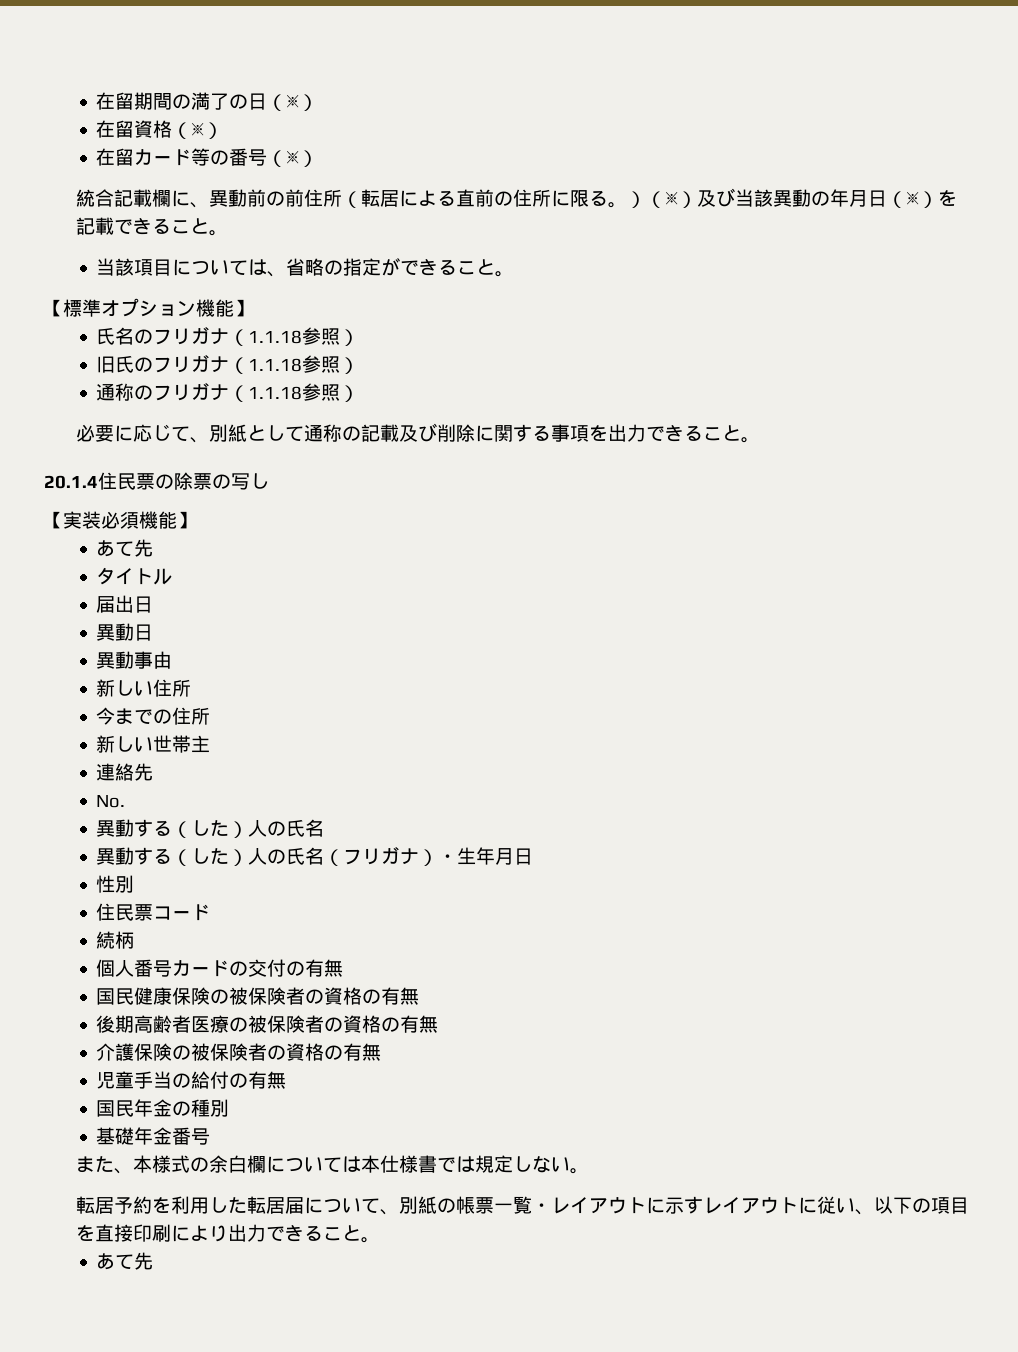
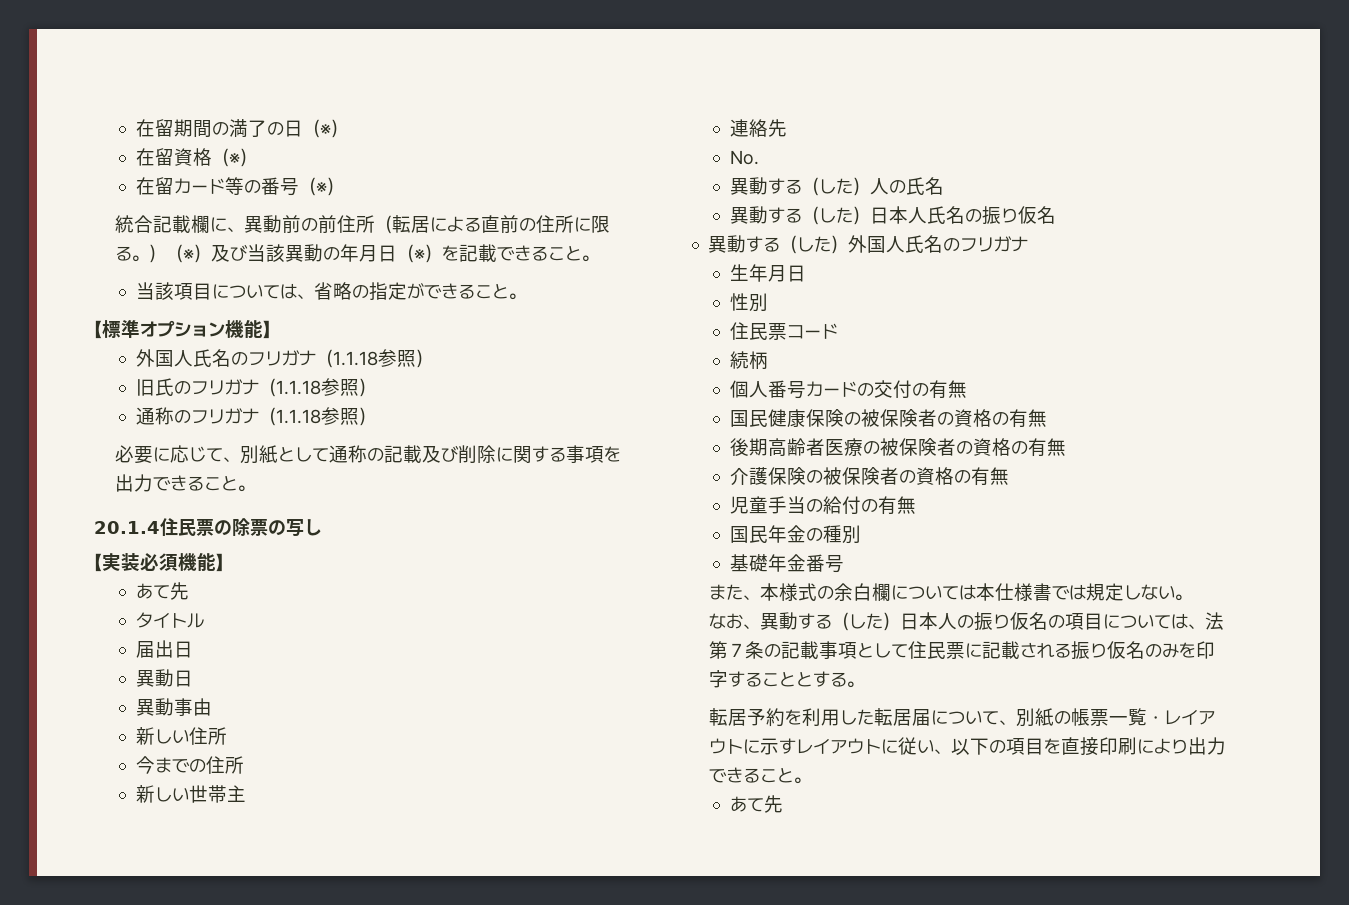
(253, 308) none -> [135,349,193,367] 外国人
[248,847,458,866] 人の氏名（フリガナ）・ -> [869,206,1056,225] [708,235,1029,254] 日本人氏名の振り仮名 // 異動する（した）外国人氏名のフリガナ //
(589, 1171) none -> [709,612,1225,631] [709,641,1216,660] [709,670,865,688] // なお、異動する（した）日本人の振り仮名の項目については、法第７条の記載事項として住民票に記載される振り仮名のみを印字することとする。

